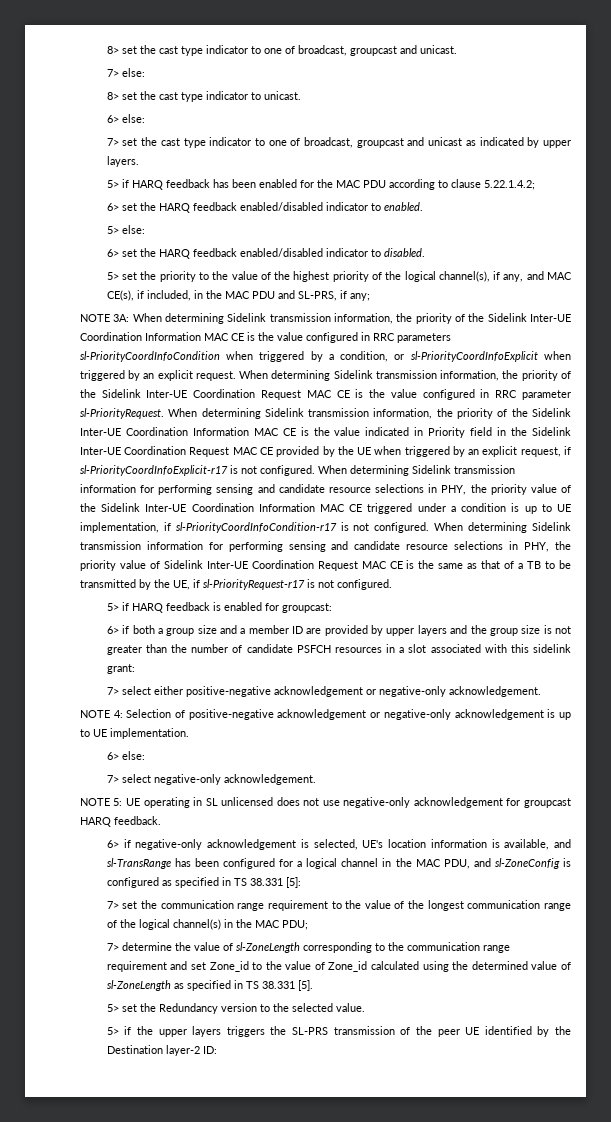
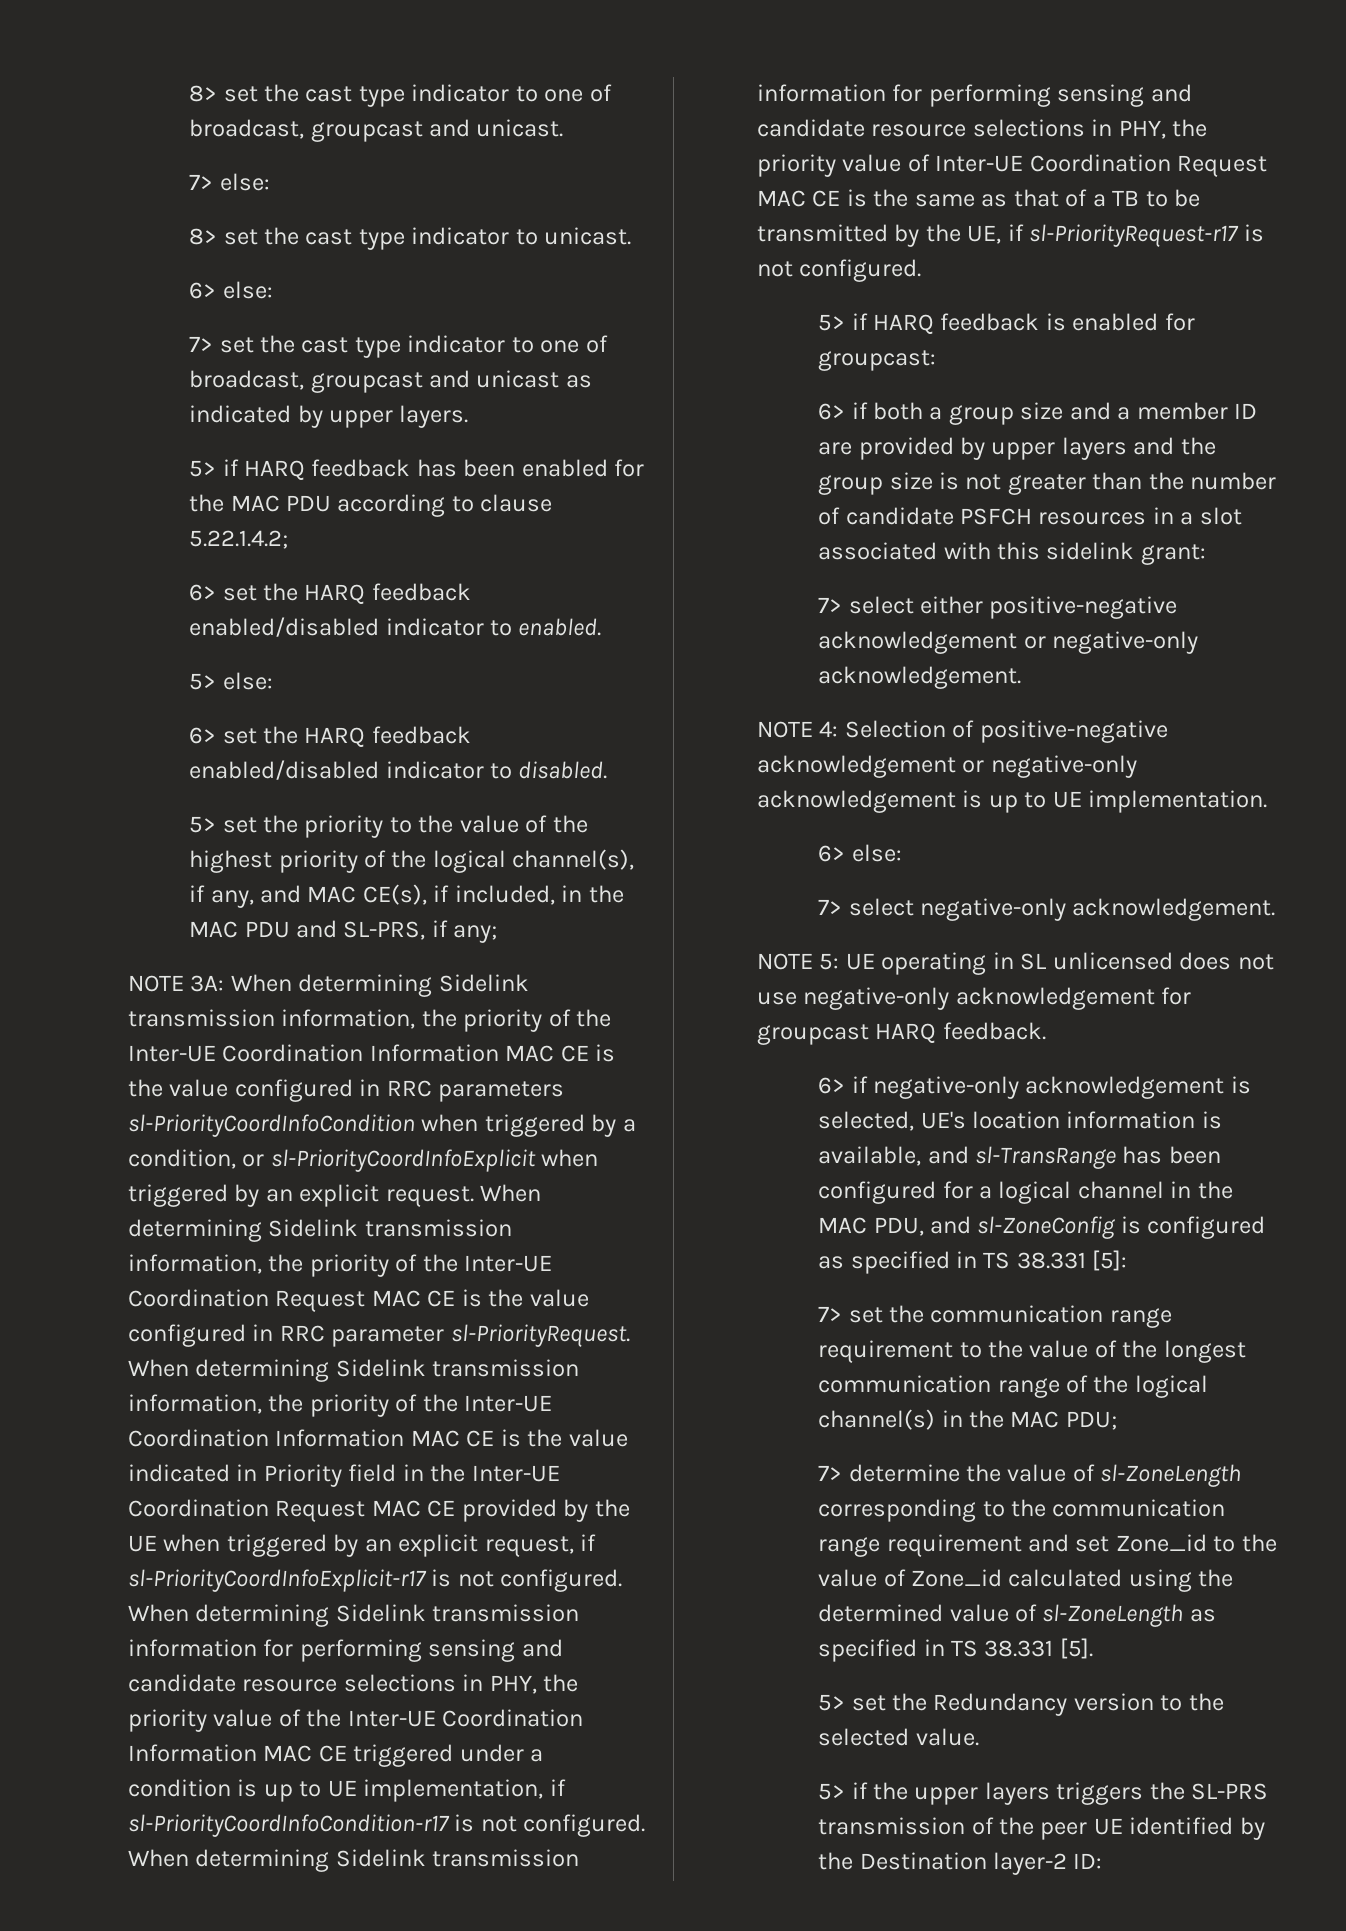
[487,313,527,322] Sidelink -> (612, 1018) none
[101,389,141,398] Sidelink -> (458, 1263) none
[531,408,571,417] Sidelink -> (458, 1403) none
[531,427,571,436] Sidelink -> (466, 1473) none
[101,503,141,512] Sidelink -> (342, 1718) none
[163,560,203,569] Sidelink -> (930, 163) none

